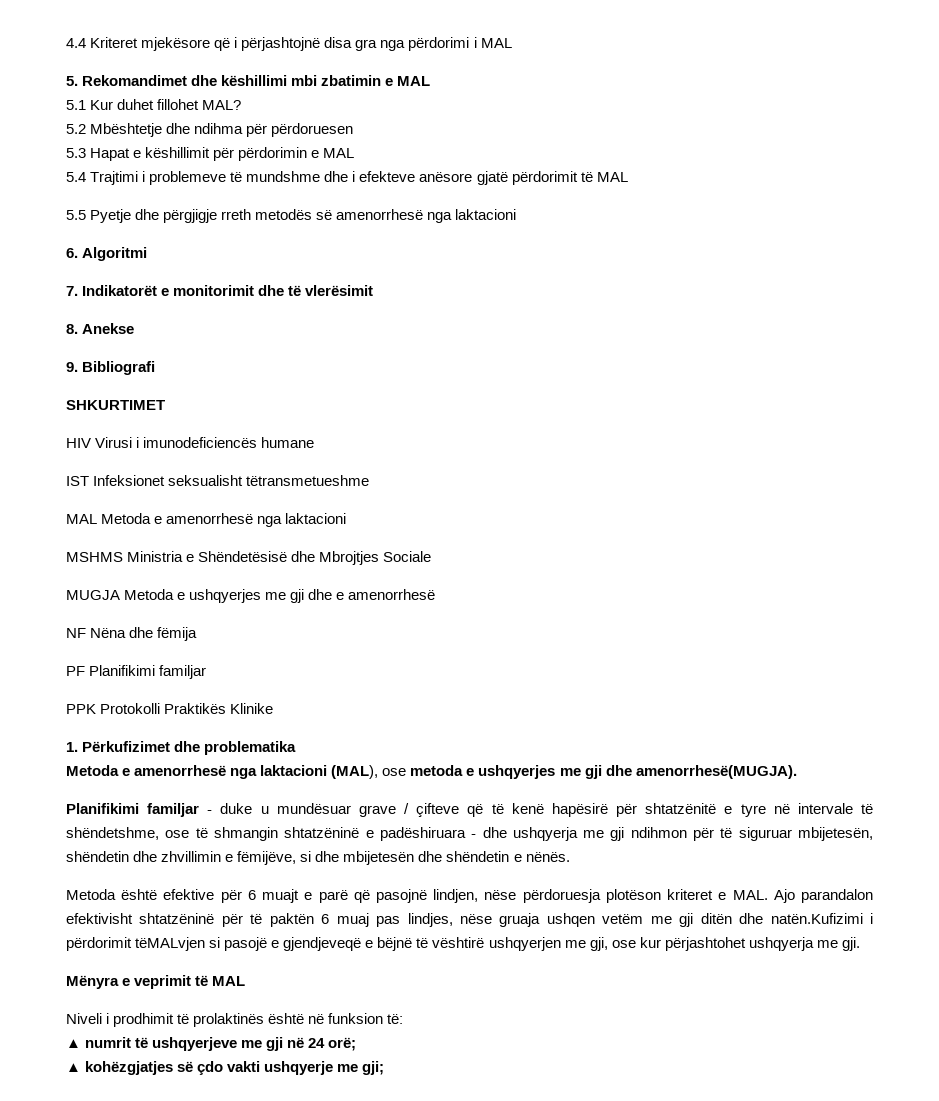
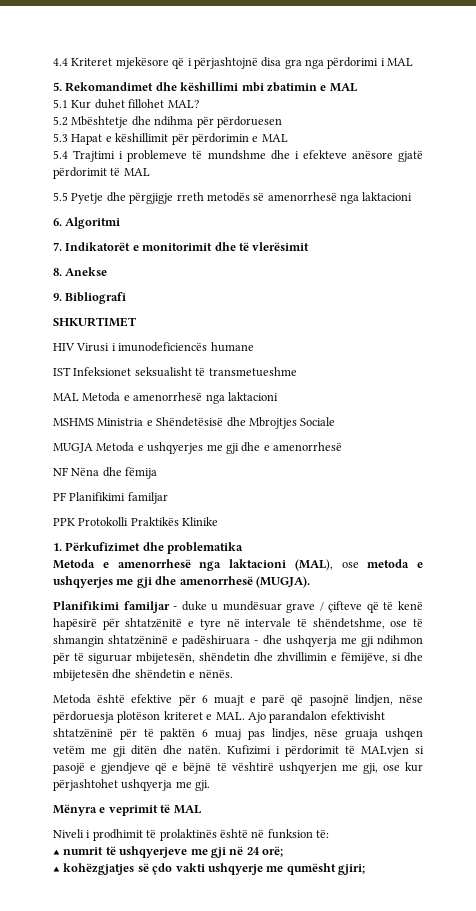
[246,475,370,486] tëtransmetueshme -> [195,367,297,377] të transmetueshme
[635,765,797,779] amenorrhesë(MUGJA). -> [179,576,310,588] amenorrhesë (MUGJA).
[770,913,874,924] [66,937,206,951] natën.Kufizimi i përdorimit tëMALvjen -> [188,745,409,757] natën. Kufizimi i përdorimit të MALvjen
[283,937,362,951] gjendjeveqë -> [101,762,168,774] gjendjeve që
[362,1061,385,1075] gji; -> [286,863,365,875] qumësht gjiri;

